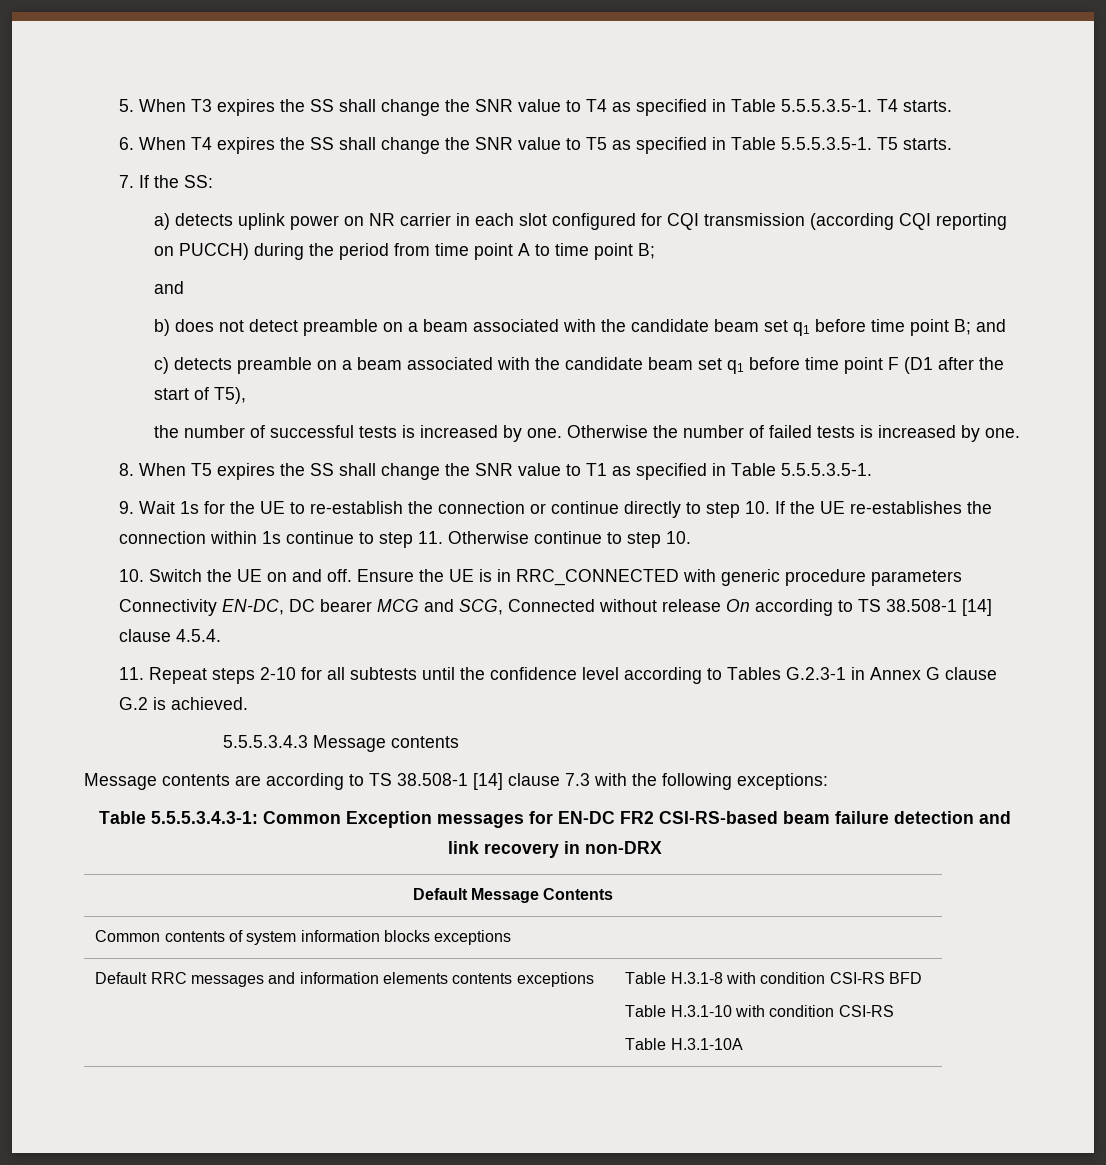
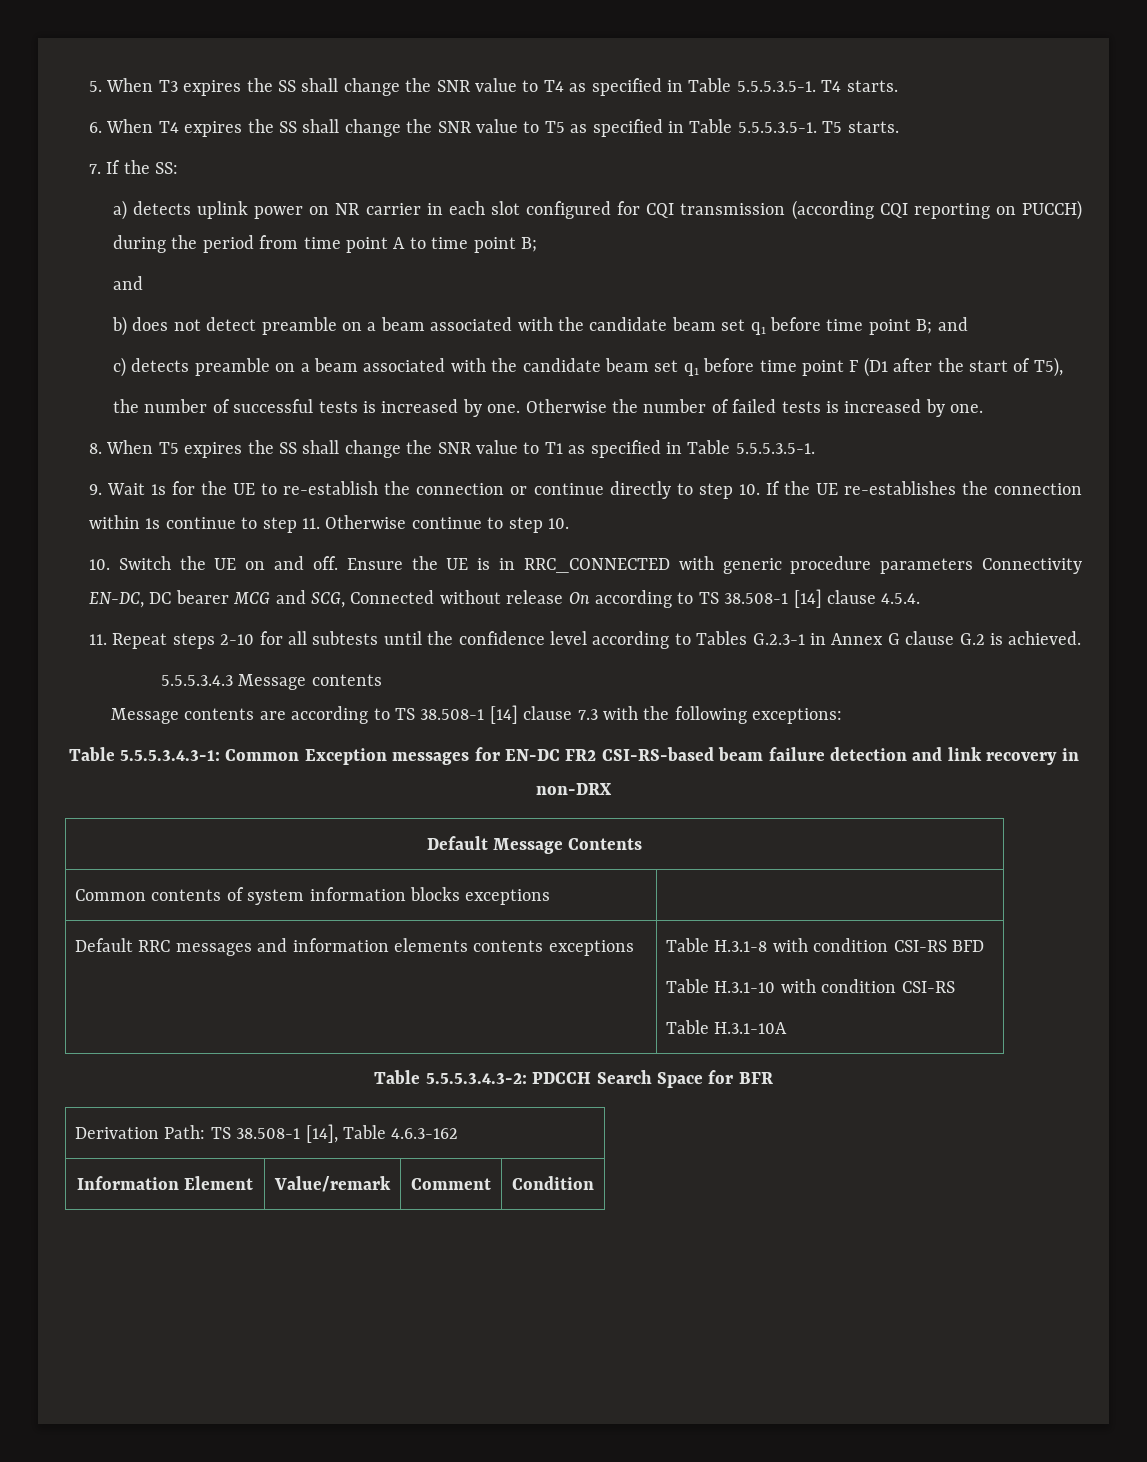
(743, 1044) none -> [374,1070,773,1088] [75,1124,459,1143] [76,1176,254,1190] [274,1176,391,1192] [411,1178,491,1190] [512,1176,594,1190] // Table 5.5.5.3.4.3-2: PDCCH Search Space for BFR // Derivation Path: TS 38.508-1 [14], Table 4.6.3-162 // Information Element | Value/remark | Comment | Condition

